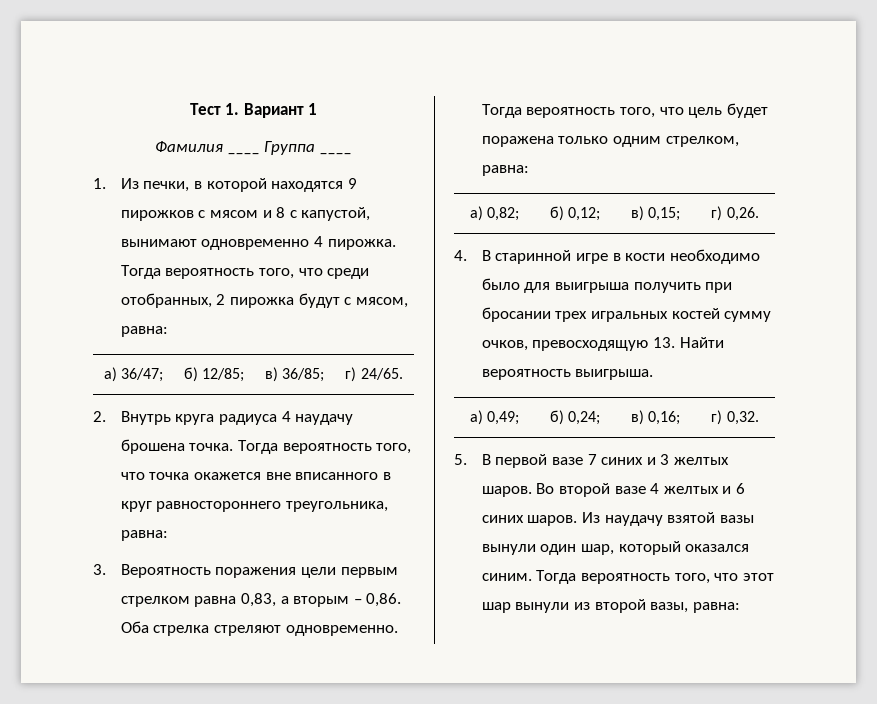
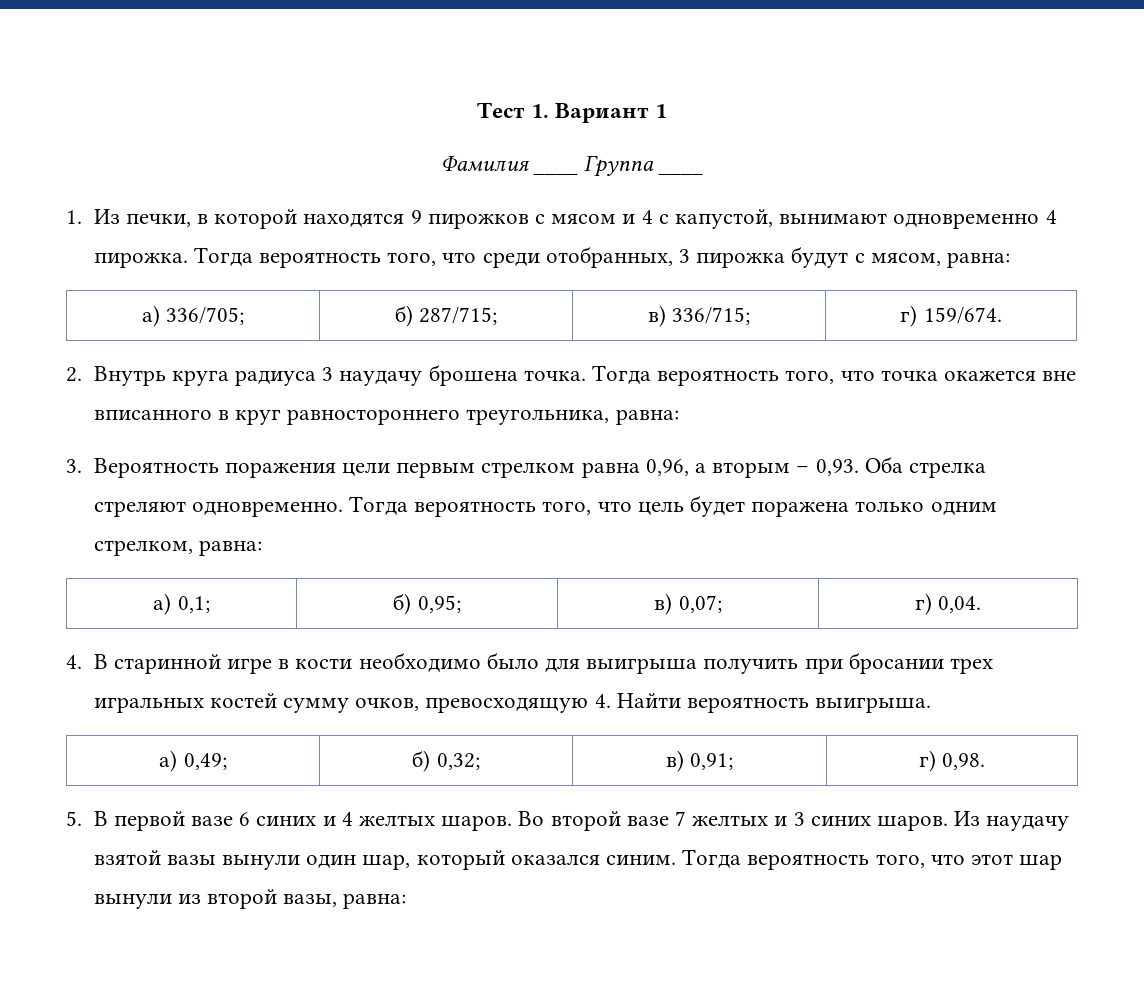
[276,207,286,218] 8 -> [641,210,653,224] 4
[216,294,226,305] 2 -> [678,249,690,263] 3
[121,368,164,382] [183,367,245,382] [264,367,325,382] [345,367,403,382] 36/47; | б) 12/85; | в) 36/85; | г) 24/65. -> [166,307,245,325] [394,305,498,327] [647,305,751,327] [900,305,1002,327] 336/705; | б) 287/715; | в) 336/715; | г) 159/674.
[281,411,291,422] 4 -> [322,367,334,381] 3
[241,593,277,607] 0,83, -> [645,459,689,476] 0,96,
[366,593,402,607] 0,86. -> [815,459,859,476] 0,93.
[487,207,520,221] [549,206,601,221] [630,206,681,221] [711,206,759,221] 0,82; | б) 0,12; | в) 0,15; | г) 0,26. -> [177,596,210,613] [393,593,461,615] [654,593,722,615] [914,593,982,615] 0,1; | б) 0,95; | в) 0,07; | г) 0,04.
[653,337,676,348] 13. -> [594,694,611,708] 4.
[568,411,601,425] [630,410,681,425] [711,410,759,425] 0,24; | в) 0,16; | г) 0,32. -> [436,753,480,770] [665,750,734,772] [918,750,986,772] 0,32; | в) 0,91; | г) 0,98.
[587,454,597,465] 7 -> [239,812,251,826] 6
[660,454,670,465] 3 -> [341,812,353,826] 4
[650,483,660,494] 4 -> [675,811,687,826] 7
[735,483,745,494] 6 -> [793,812,805,826] 3

